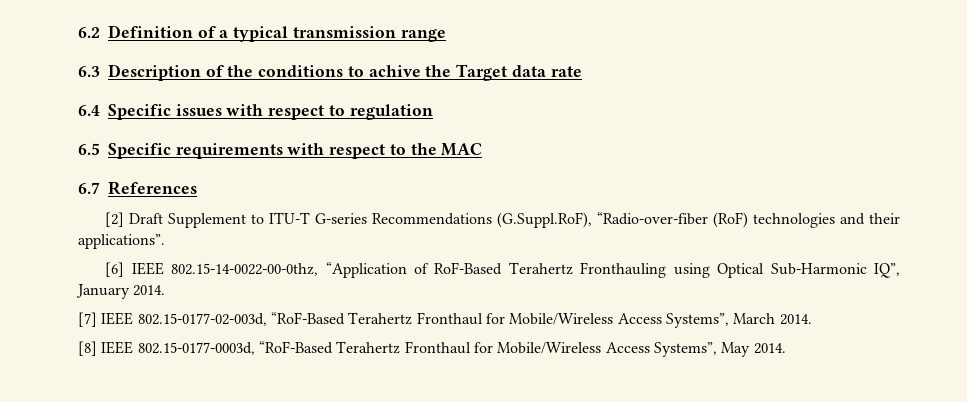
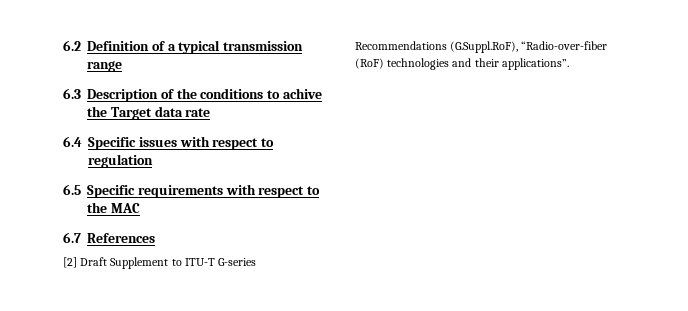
[105,262,900,278] [76,284,166,299] [78,312,812,328] [78,341,786,357] // [6] IEEE 802.15-14-0022-00-0thz, “Application of RoF-Based Terahertz Fronthauling using Optical Sub-Harmonic IQ”, January 2014. // [7] IEEE 802.15-0177-02-003d, “RoF-Based Terahertz Fronthaul for Mobile/Wireless Access Systems”, March 2014. // [8] IEEE 802.15-0177-0003d, “RoF-Based Terahertz Fronthaul for Mobile/Wireless Access Systems”, May 2014. -> (569, 64) none

